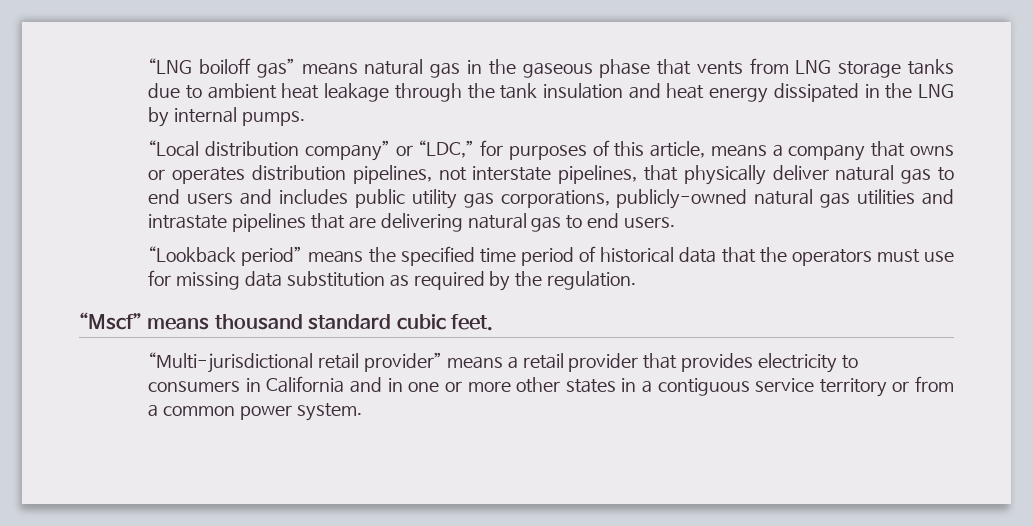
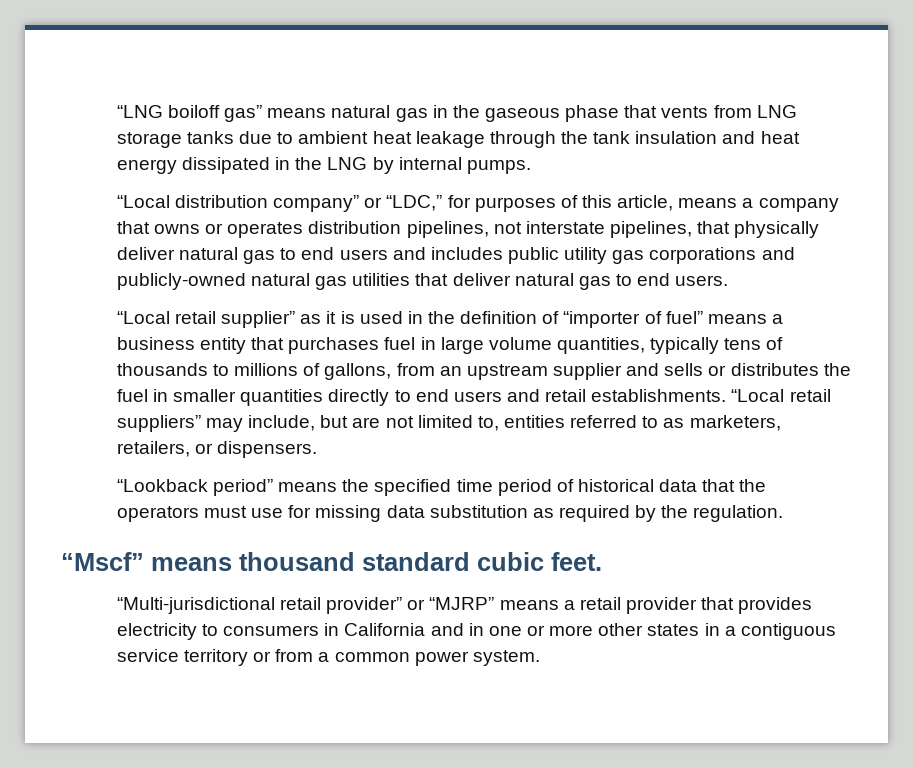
[500,190,610,208] corporations, -> [649,247,795,264] corporations and
[922,189,955,205] [148,213,463,232] and intrastate pipelines that are delivering -> [415,273,511,286] that deliver
(675, 222) none -> [116,311,783,328] [116,337,784,354] [116,363,851,380] [116,389,831,406] [116,415,781,432] [116,441,318,458] // “Local retail supplier” as it is used in the definition of “importer of fuel” means a business entity that purchases fuel in large volume quantities, typically tens of thousands to millions of gallons, from an upstream supplier and sells or distributes the fuel in smaller quantities directly to end users and retail establishments. “Local retail suppliers” may include, but are not limited to, entities referred to as marketers, retailers, or dispensers.
(442, 362) none -> [407,597,495,610] or “MJRP”

